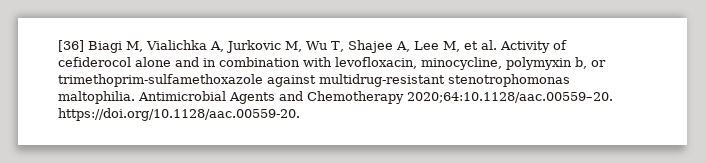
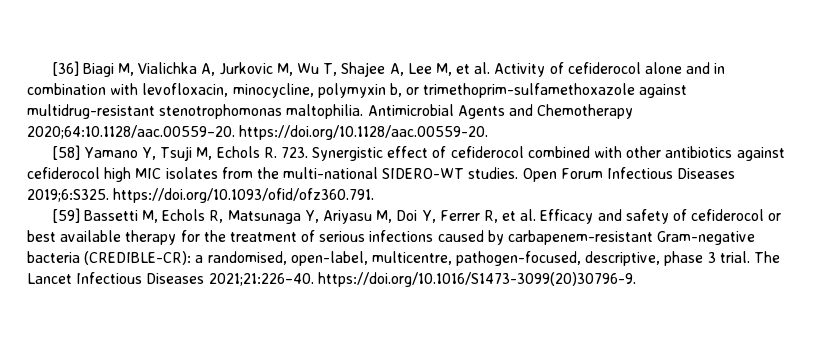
(300, 114) none -> [51,145,785,161] [27,167,736,182] [27,188,375,203] [51,208,782,224] [27,230,756,245] [27,251,781,266] [27,272,636,287] // [58] Yamano Y, Tsuji M, Echols R. 723. Synergistic effect of cefiderocol combined with other antibiotics against cefiderocol high MIC isolates from the multi-national SIDERO-WT studies. Open Forum Infectious Diseases 2019;6:S325. https://doi.org/10.1093/ofid/ofz360.791. // [59] Bassetti M, Echols R, Matsunaga Y, Ariyasu M, Doi Y, Ferrer R, et al. Efficacy and safety of cefiderocol or best available therapy for the treatment of serious infections caused by carbapenem-resistant Gram-negative bacteria (CREDIBLE-CR): a randomised, open-label, multicentre, pathogen-focused, descriptive, phase 3 trial. The Lancet Infectious Diseases 2021;21:226–40. https://doi.org/10.1016/S1473-3099(20)30796-9.

